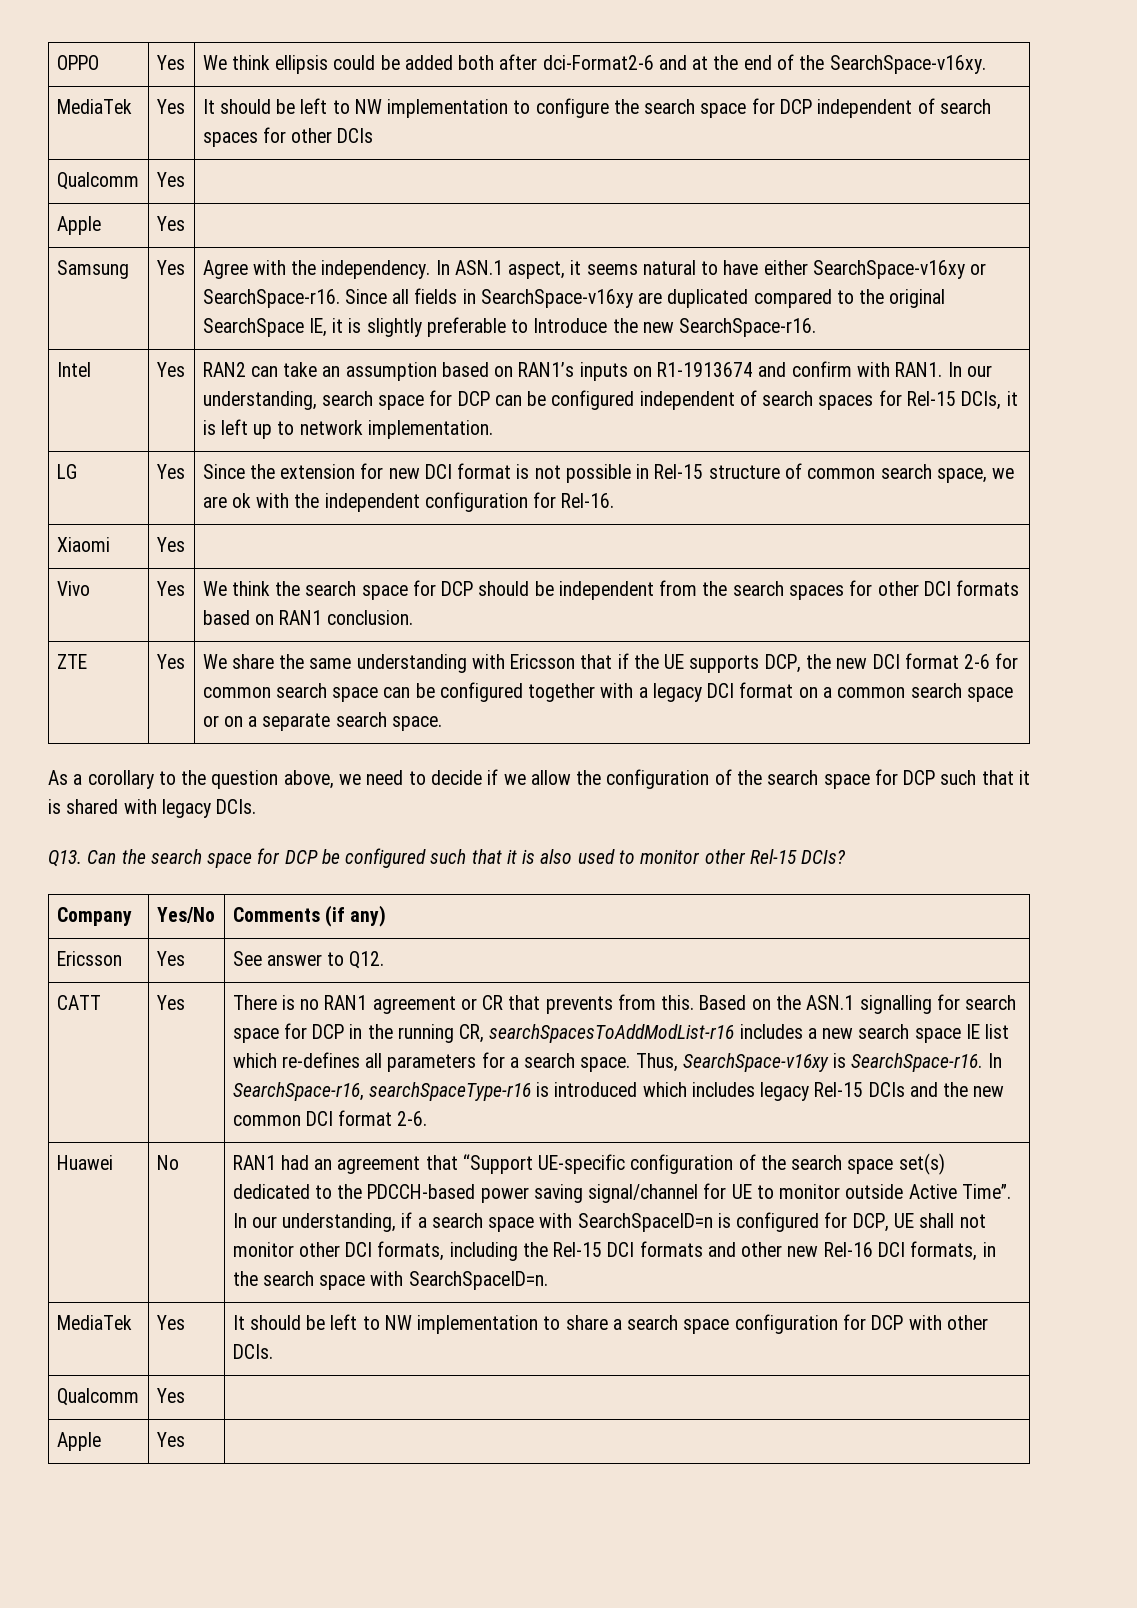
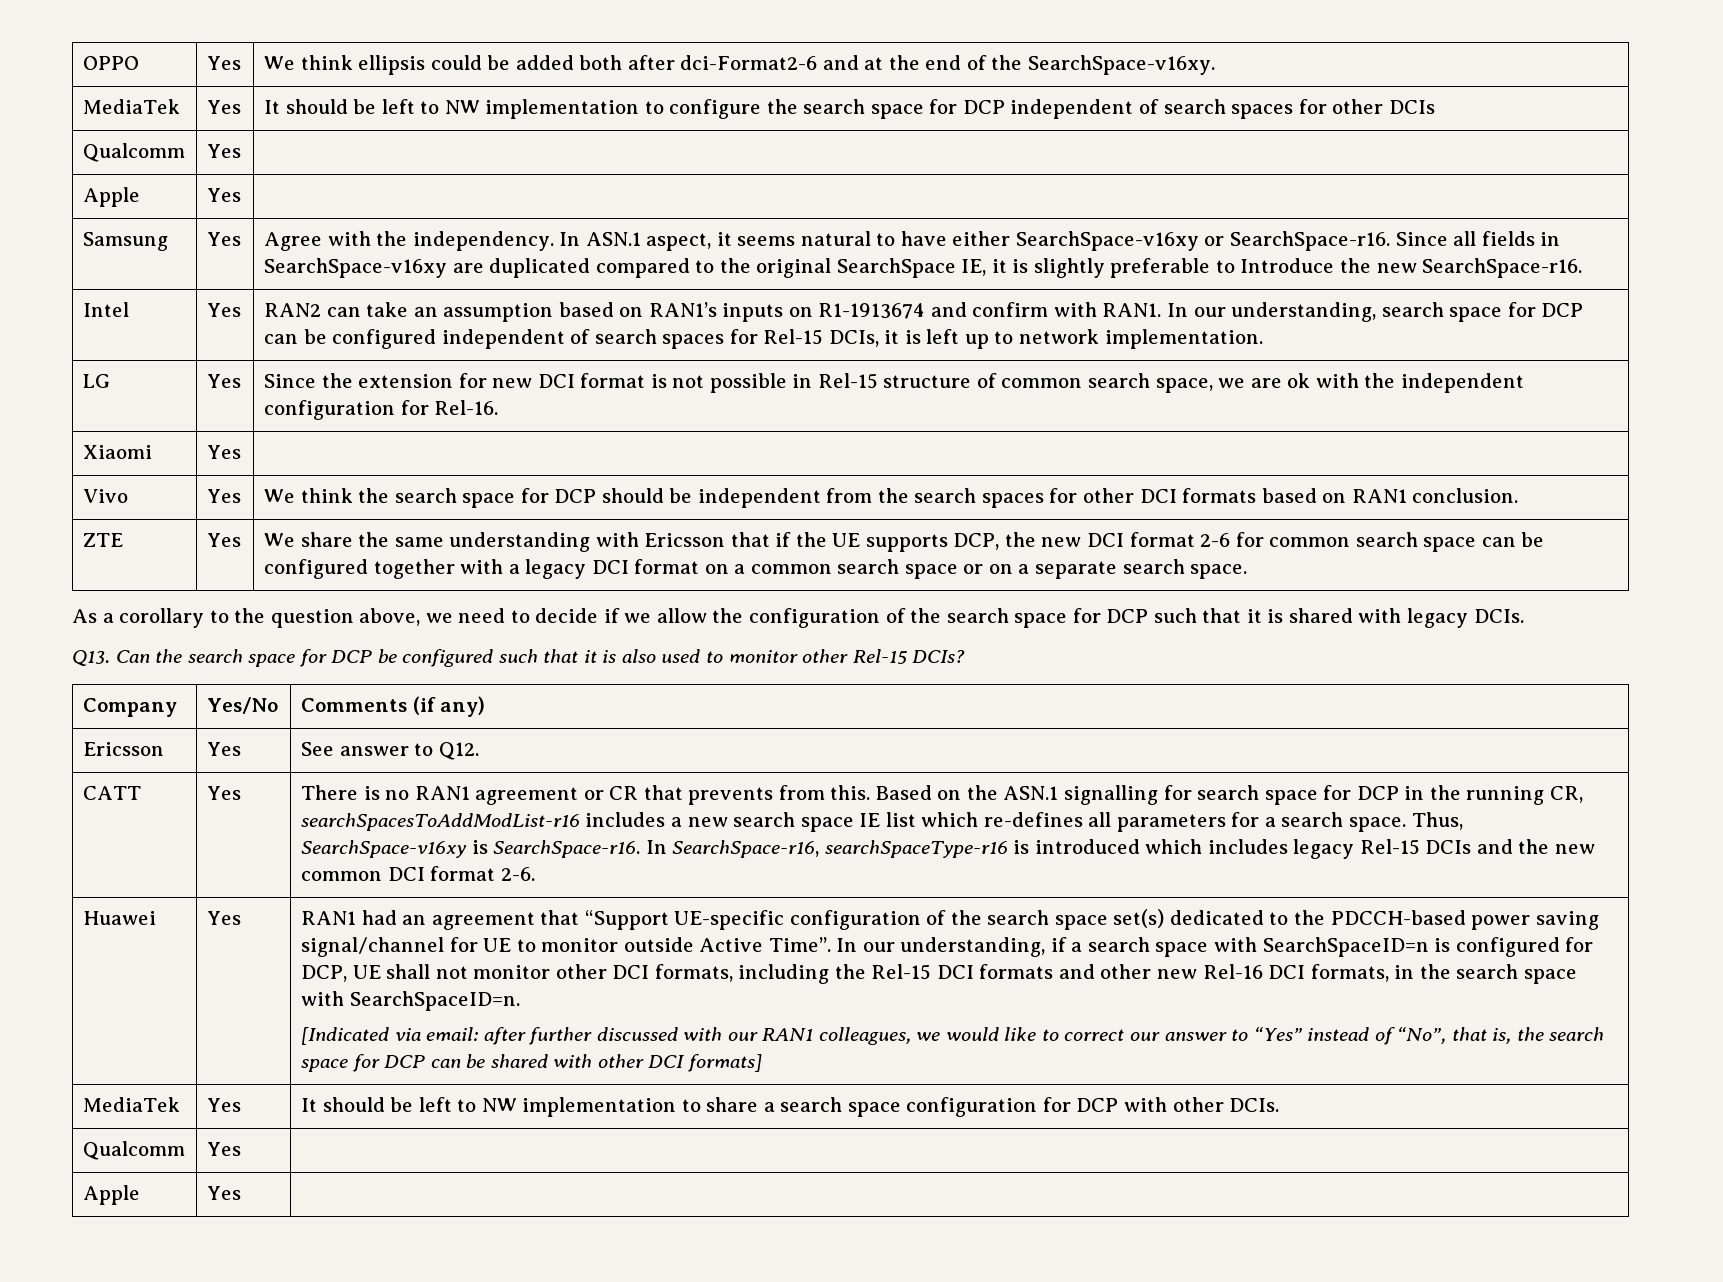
[156,1155,179,1170] No -> [206,911,241,925] Yes
(548, 1280) none -> [300,1027,1605,1045] [300,1054,762,1072] // [Indicated via email: after further discussed with our RAN1 colleagues, we would like to correct our answer to “Yes” instead of “No”, that is, the search space for DCP can be shared with other DCI formats]

